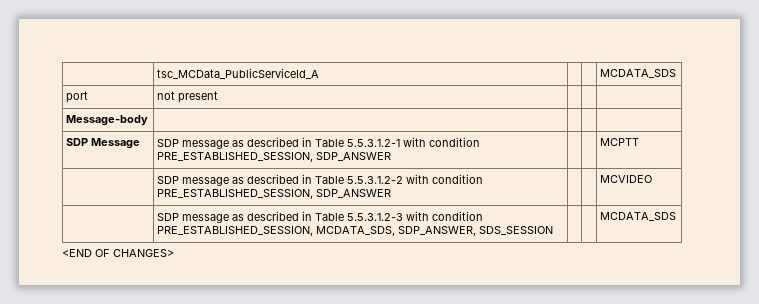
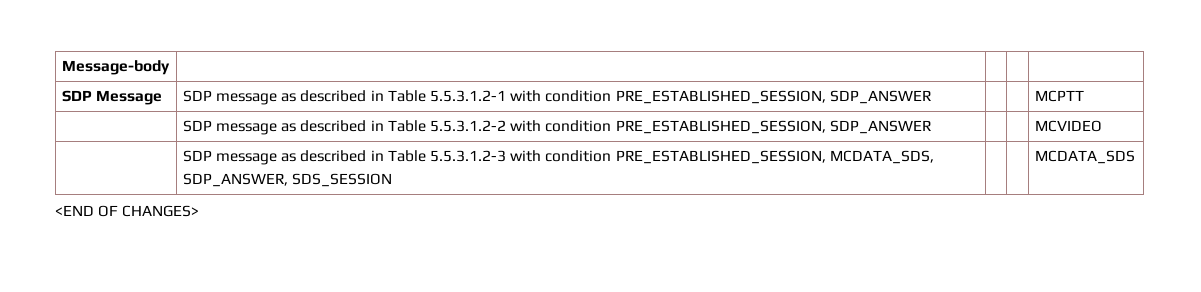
[157,68,320,79] [600,69,677,78] [66,91,89,103] [157,91,219,103] | tsc_MCData_PublicServiceId_A | | | MCDATA_SDS // port | not present | | | // -> (61, 67) none

